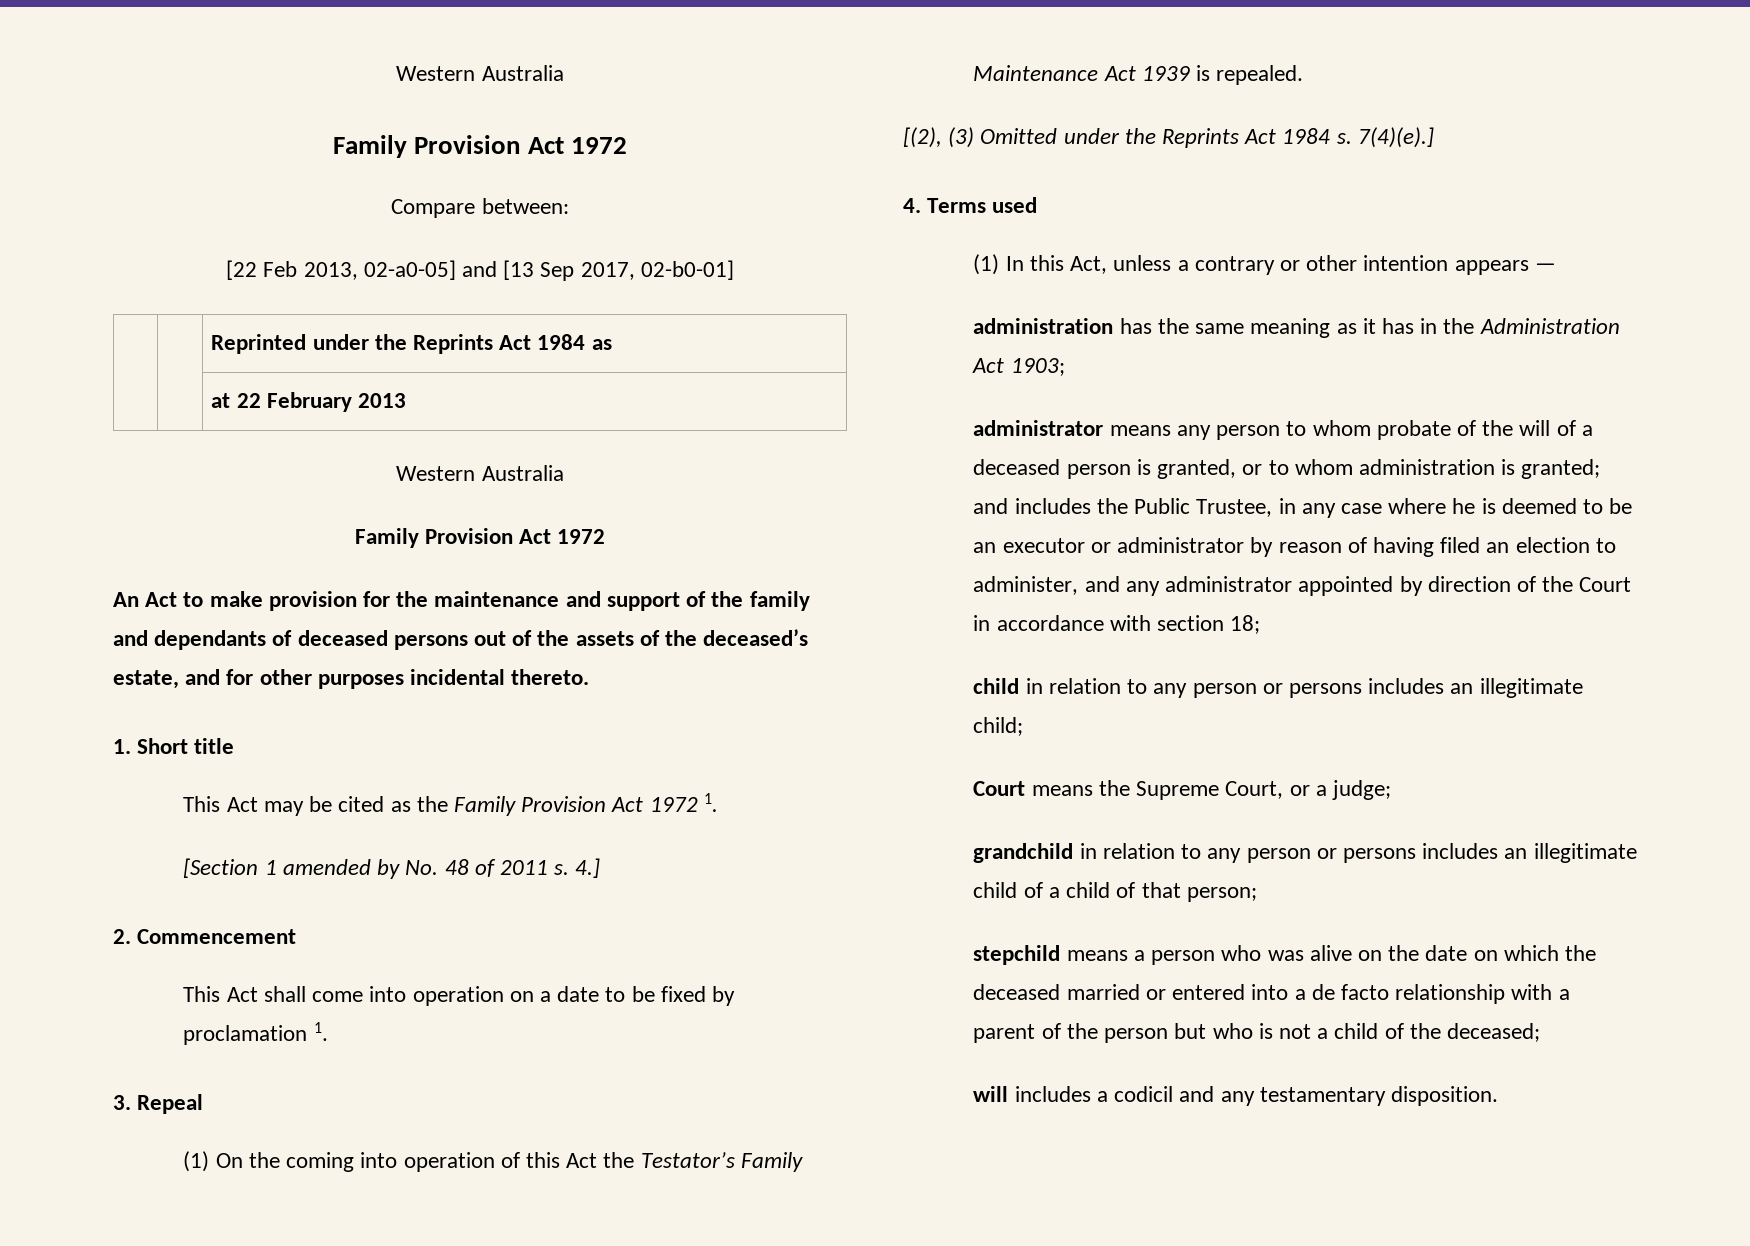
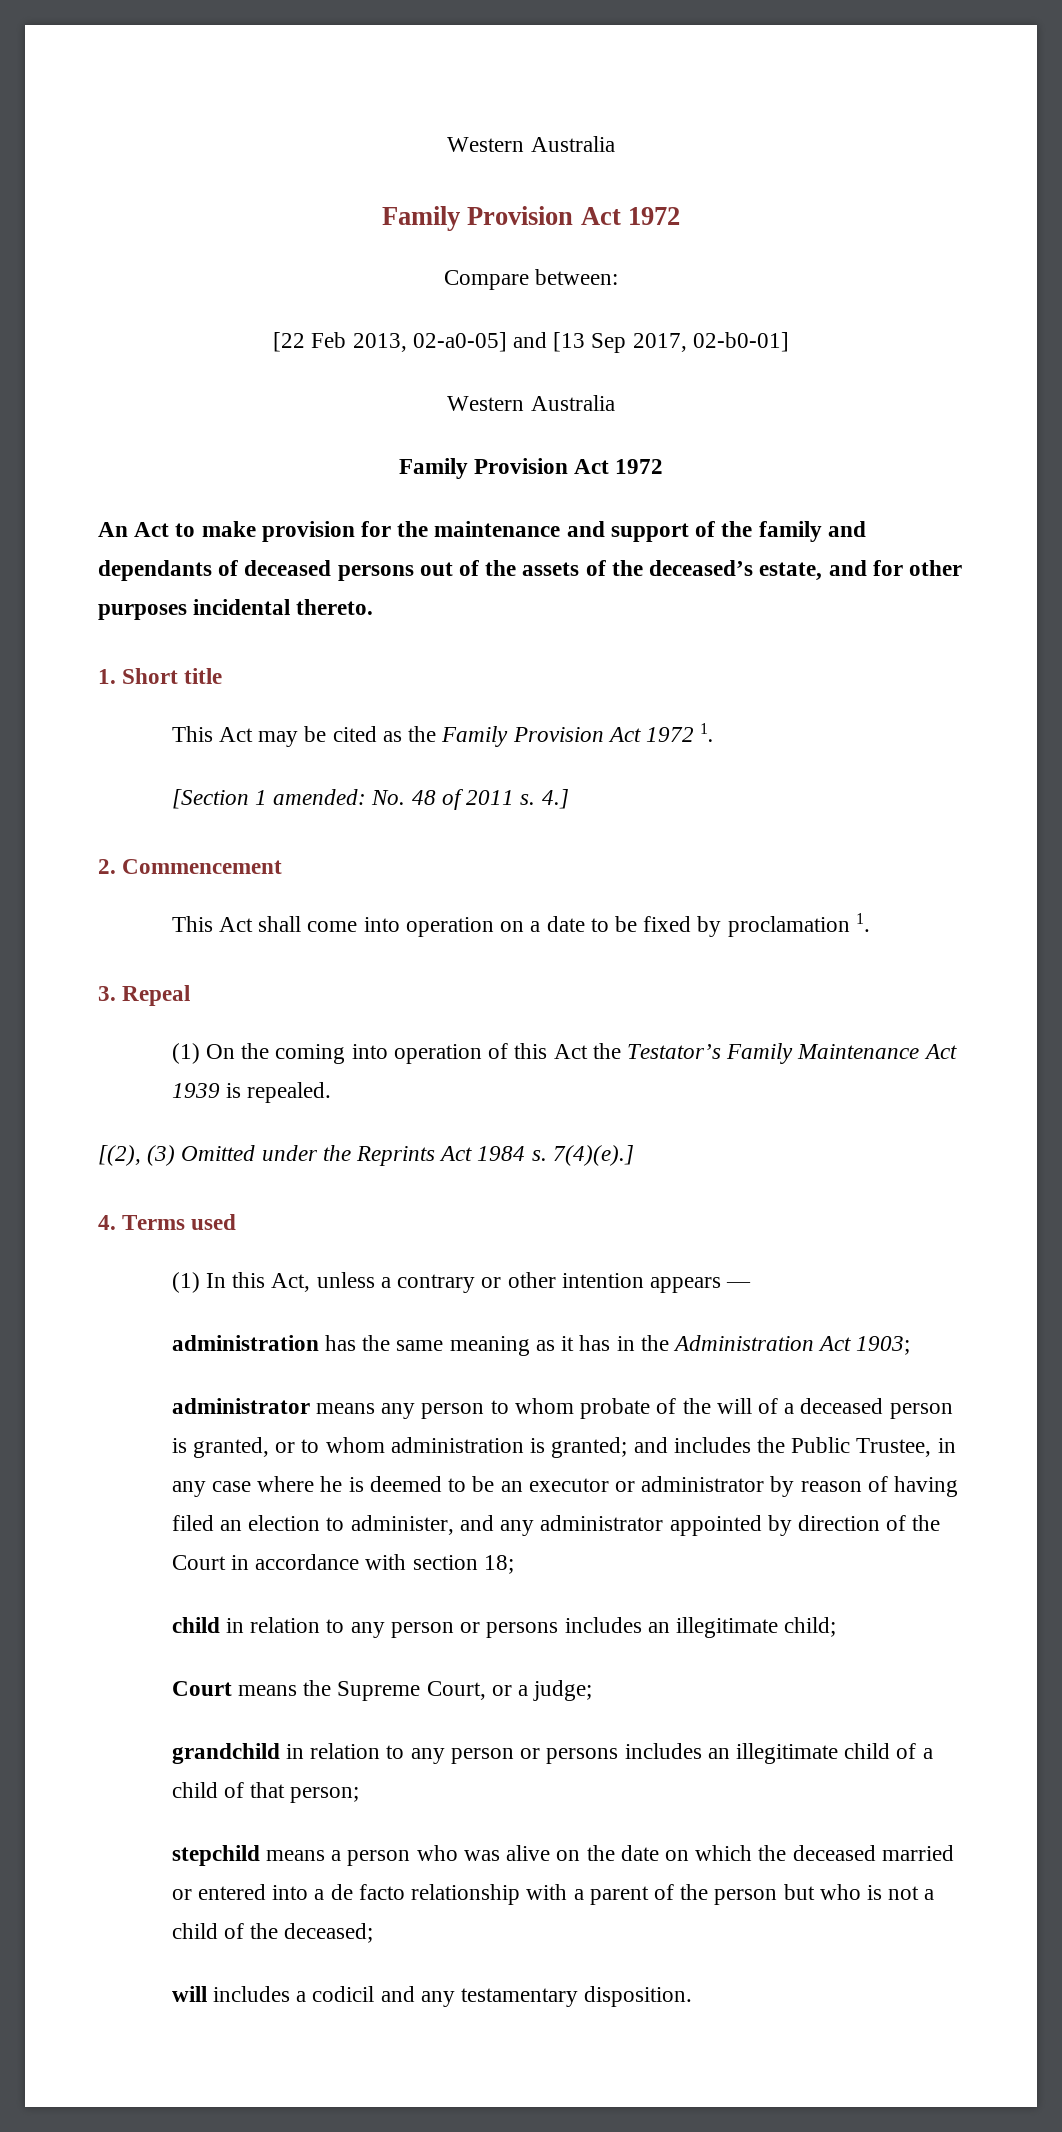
[211,334,612,354] [211,392,406,412] // | | Reprinted under the Reprints Act 1984 as // | | at 22 February 2013 -> (789, 342) none
[282,859,401,879] amended by -> [273,789,367,805] amended:

